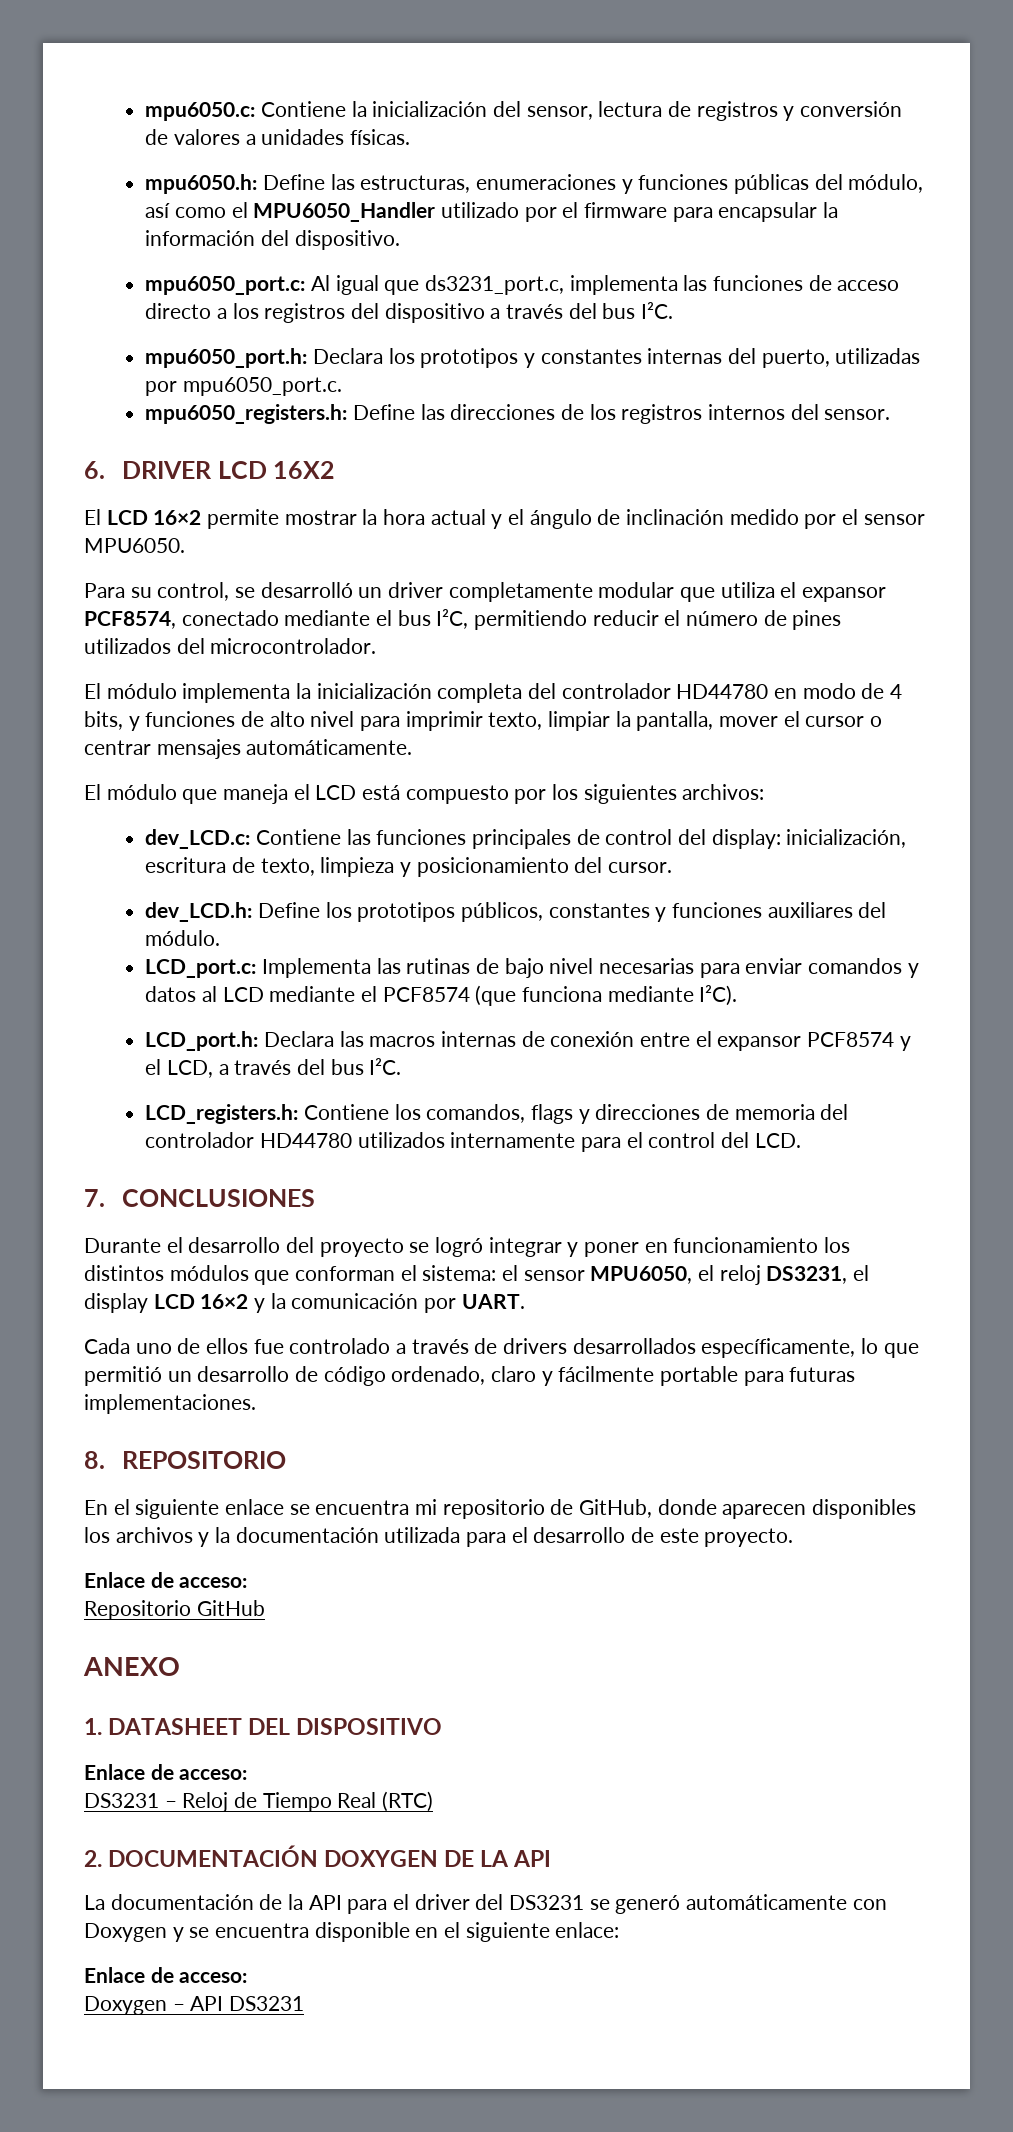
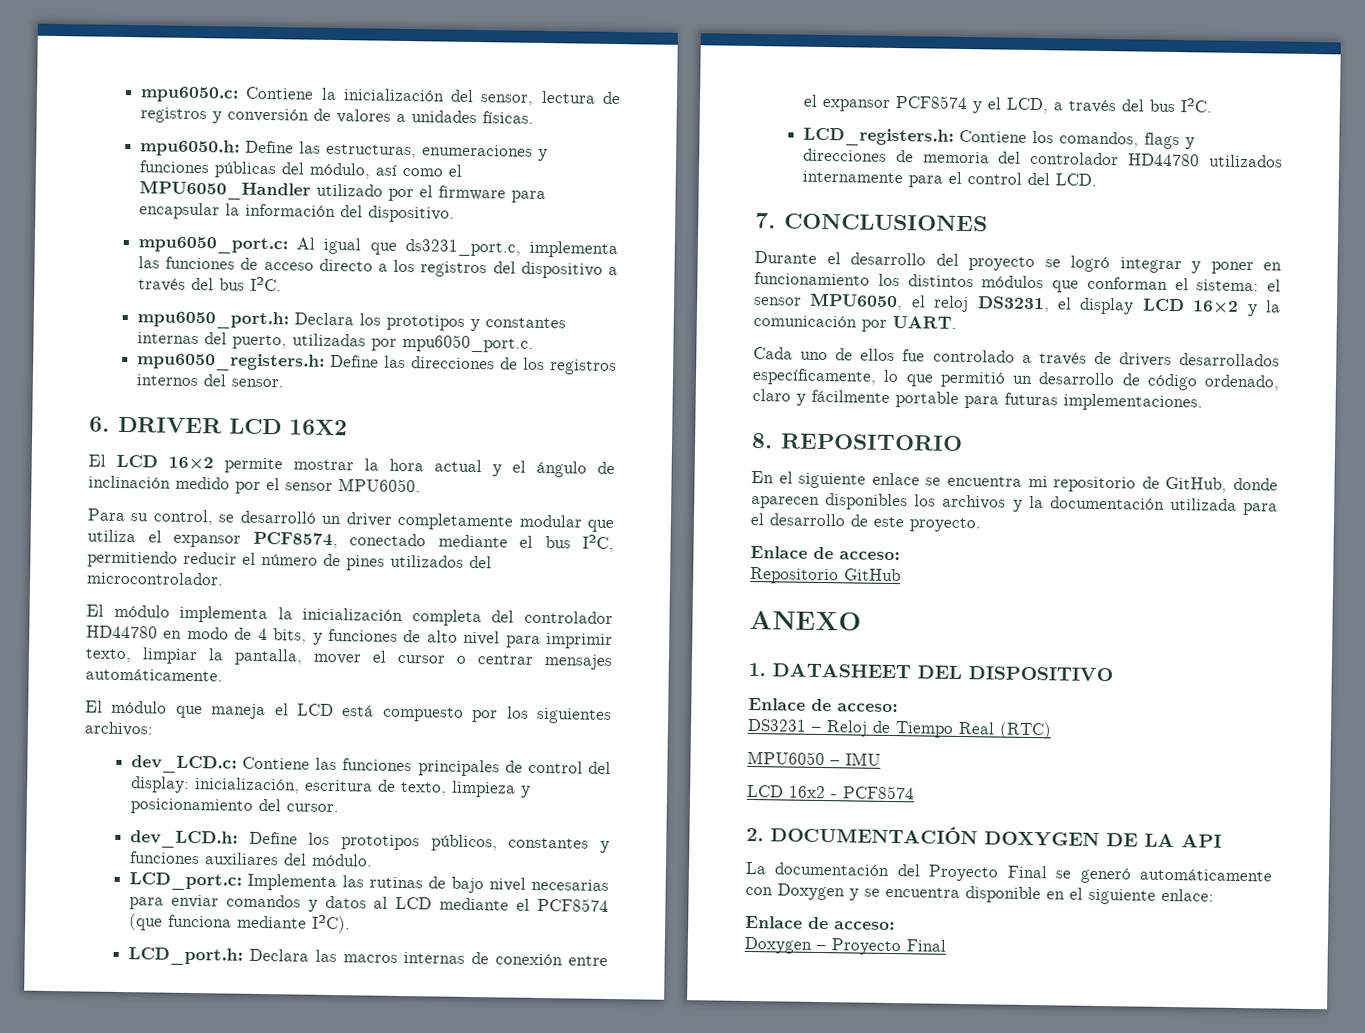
(434, 1801) none -> [747,750,881,766] [746,784,915,800] // MPU6050 – IMU // LCD 16x2 - PCF8574
[259,1894,585,1914] de la API para el driver del DS3231 -> [896,864,1048,882] del Proyecto Final
[190,1996,305,2011] API DS3231 -> [831,938,946,956] Proyecto Final

